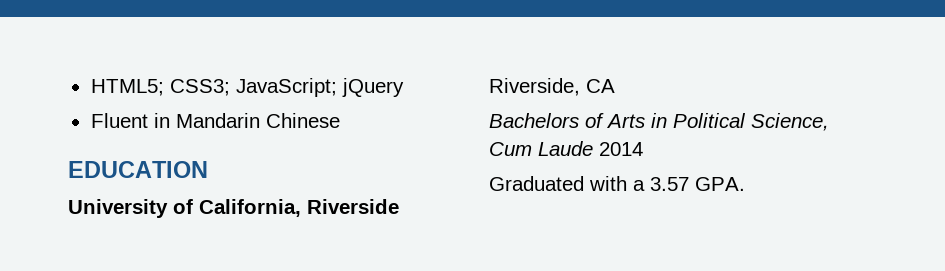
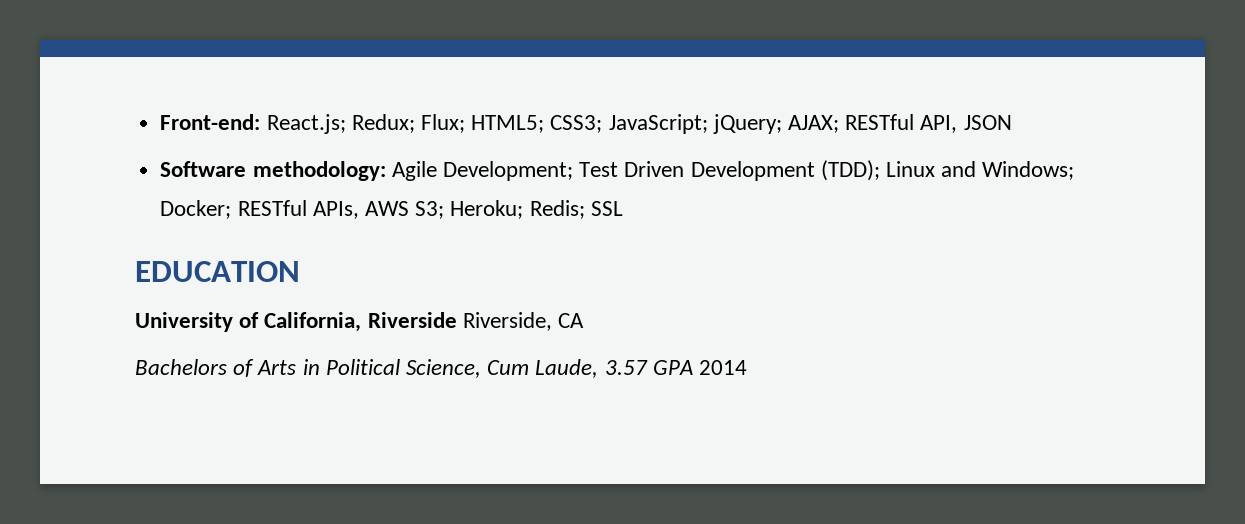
[90,78,404,97] [90,113,340,128] HTML5; CSS3; JavaScript; jQuery // Fluent in Mandarin Chinese -> [160,114,1012,134] [160,160,1075,181] [160,200,623,219] Front-end: React.js; Redux; Flux; HTML5; CSS3; JavaScript; jQuery; AJAX; RESTful API, JSON // Software methodology: Agile Development; Test Driven Development (TDD); Linux and Windows; Docker; RESTful APIs, AWS S3; Heroku; Redis; SSL
[538,141,643,156] [489,176,745,191] Laude 2014 // Graduated with a 3.57 GPA. -> [535,359,748,378] Laude, 3.57 GPA 2014

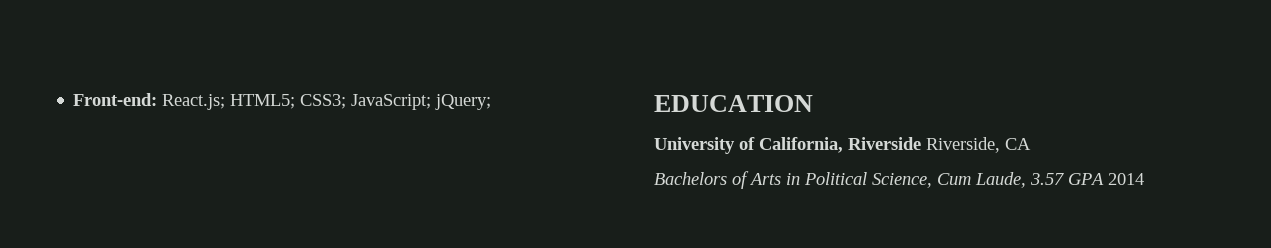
[351,114,465,133] Redux; Flux; -> (226, 102) none
[787,114,1012,133] [160,160,1075,181] [160,200,623,219] AJAX; RESTful API, JSON // Software methodology: Agile Development; Test Driven Development (TDD); Linux and Windows; Docker; RESTful APIs, AWS S3; Heroku; Redis; SSL -> (492, 102) none

